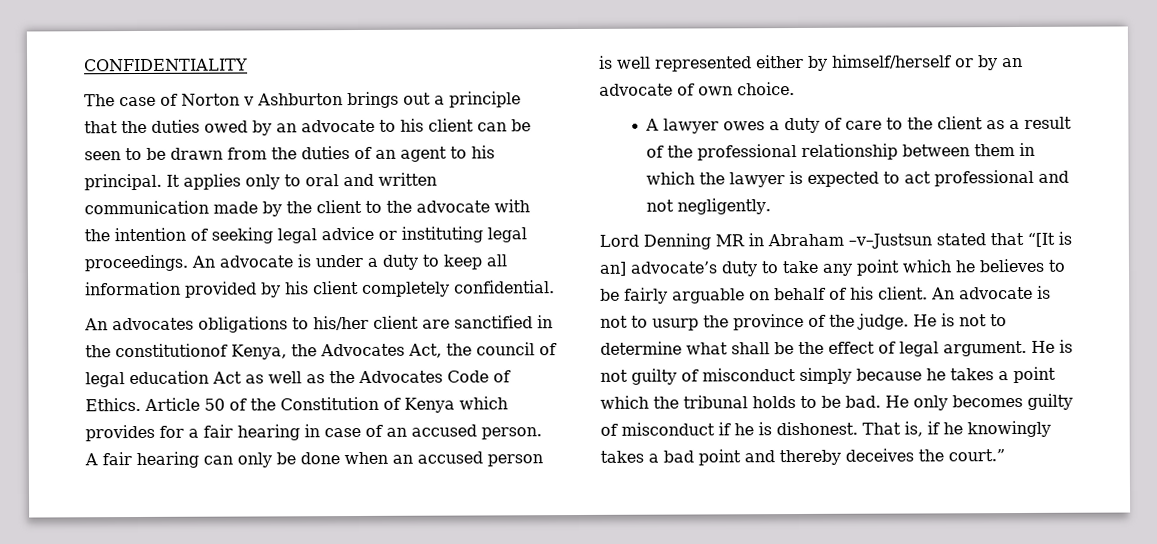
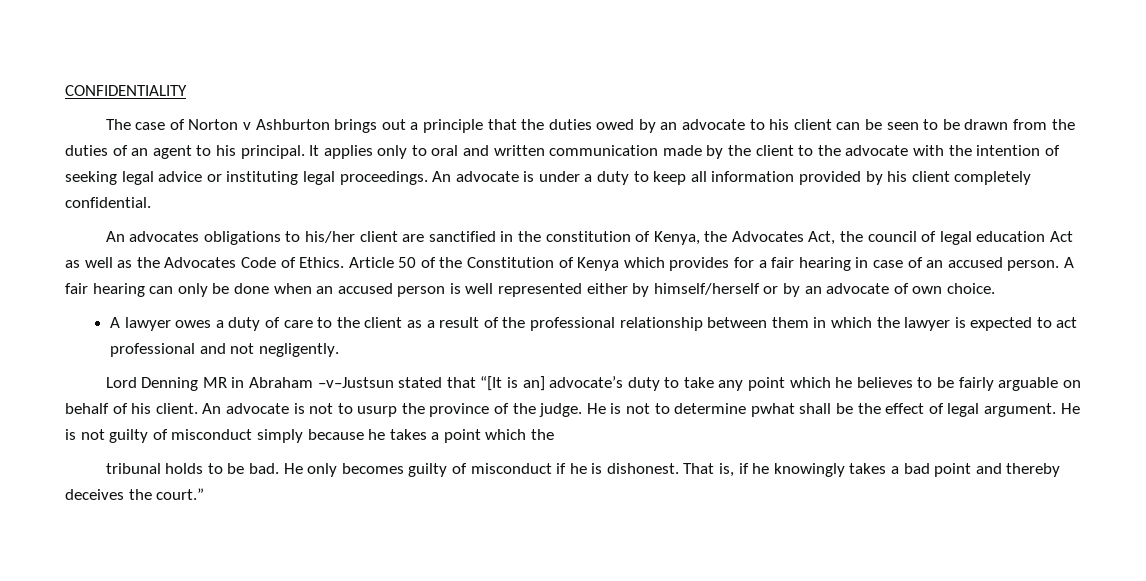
[115,343,228,358] constitutionof -> [545,231,651,242] constitution of
[686,342,728,355] what -> [750,403,795,417] pwhat
(679, 402) none -> (555, 434) //

